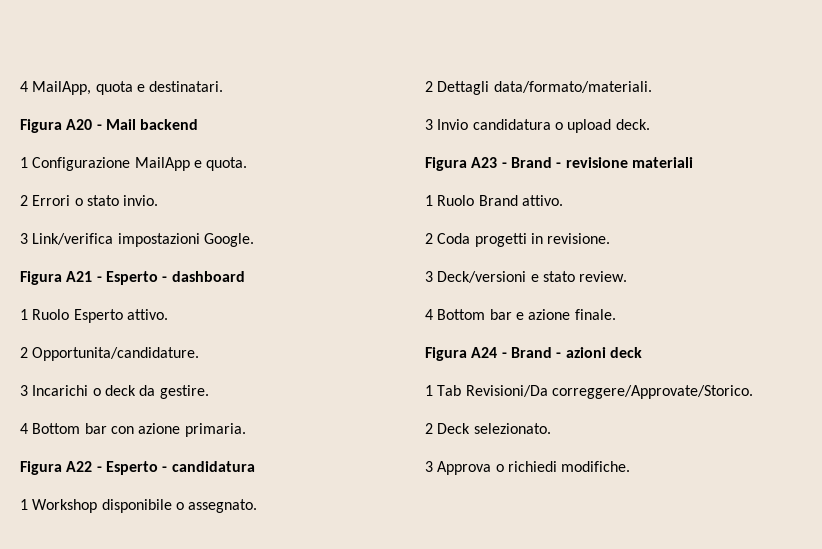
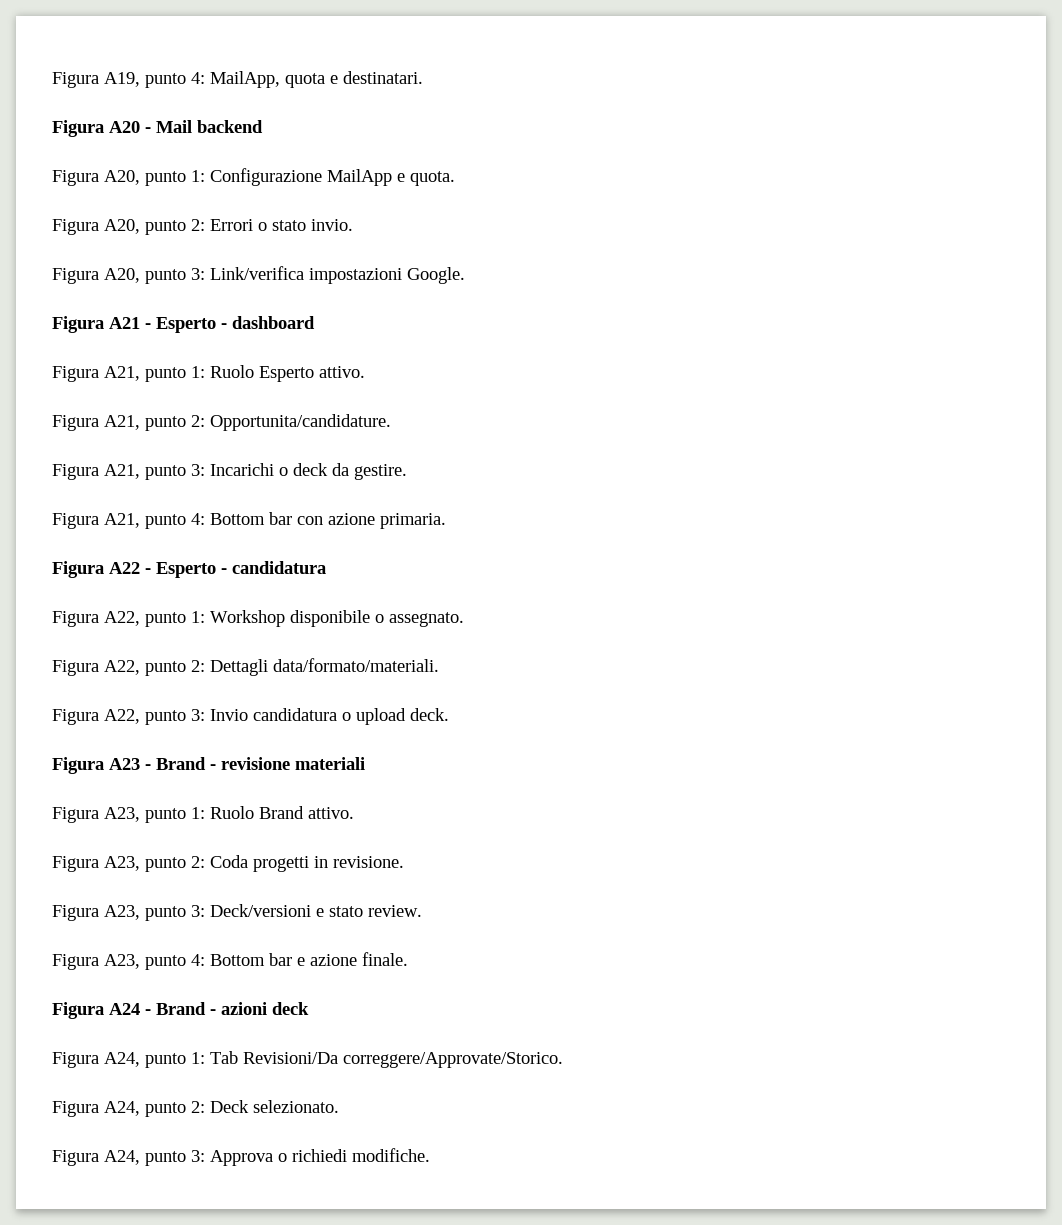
[20,81,28,92] 4 -> [52,72,205,88] Figura A19, punto 4:
[20,157,28,168] 1 -> [52,170,205,186] Figura A20, punto 1:
[20,195,28,206] 2 -> [52,219,205,235] Figura A20, punto 2:
[20,233,28,244] 3 -> [52,268,205,284] Figura A20, punto 3:
[20,309,28,320] 1 -> [52,366,205,382] Figura A21, punto 1:
[20,347,200,361] [20,385,28,396] 2 Opportunita/candidature. // 3 -> [52,414,391,431] [52,464,205,480] Figura A21, punto 2: Opportunita/candidature. // Figura A21, punto 3:
[20,423,28,434] 4 -> [52,513,205,529] Figura A21, punto 4:
[20,499,28,510] 1 -> [52,611,205,627] Figura A22, punto 1:
[425,81,652,95] [425,119,433,130] 2 Dettagli data/formato/materiali. // 3 -> [52,658,439,676] [52,709,205,725] Figura A22, punto 2: Dettagli data/formato/materiali. // Figura A22, punto 3:
[425,195,433,206] 1 -> [52,807,205,823] Figura A23, punto 1:
[425,233,433,244] 2 -> [52,856,205,872] Figura A23, punto 2:
[425,271,433,282] 3 -> [52,905,205,921] Figura A23, punto 3:
[425,309,433,320] 4 -> [52,954,205,970] Figura A23, punto 4:
[425,385,433,396] 1 -> [52,1052,205,1068] Figura A24, punto 1:
[425,423,551,434] [425,461,433,472] 2 Deck selezionato. // 3 -> [52,1100,339,1117] [52,1150,205,1166] Figura A24, punto 2: Deck selezionato. // Figura A24, punto 3:

